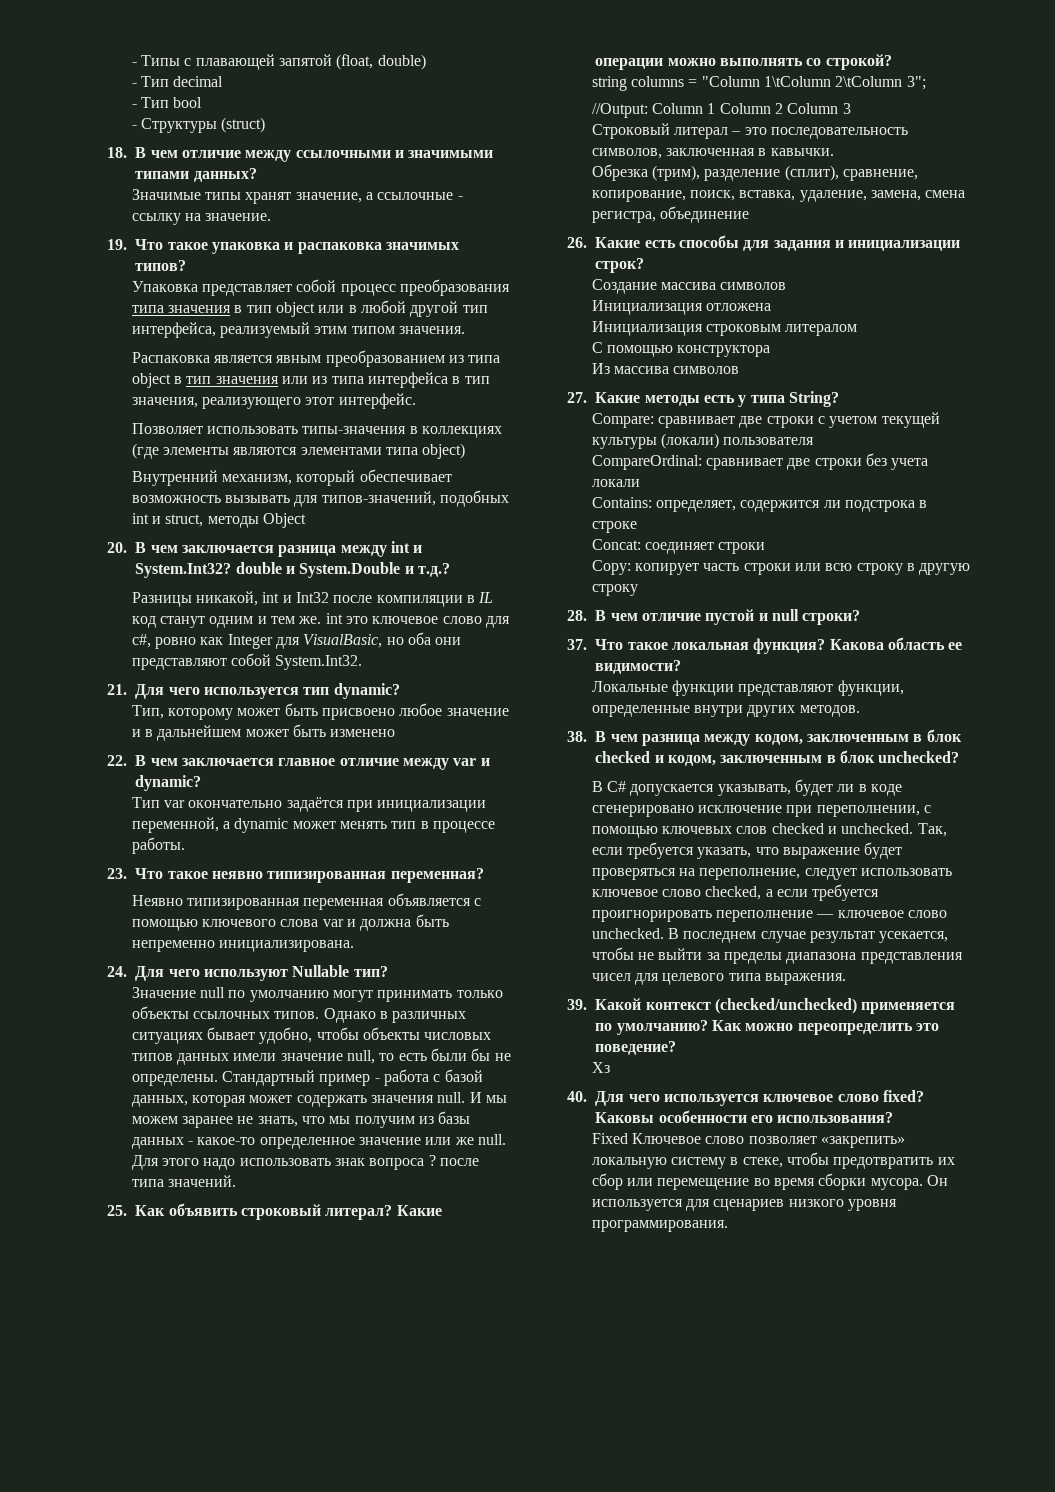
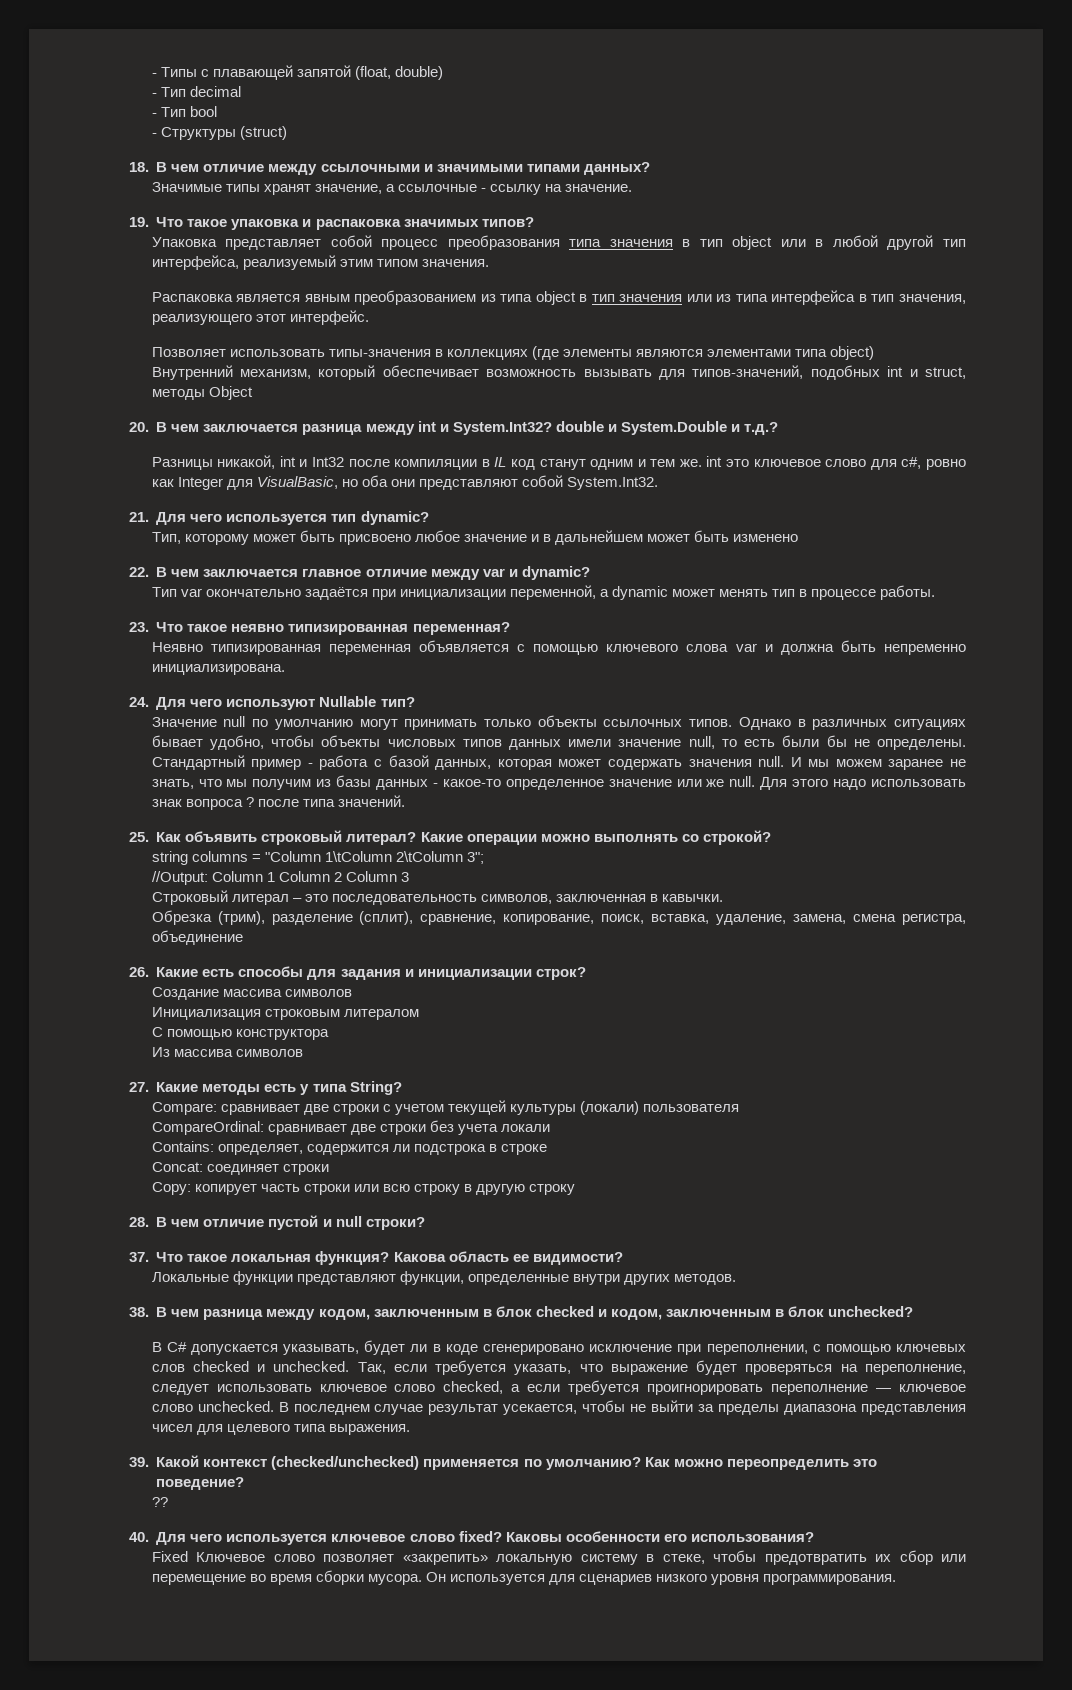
[591,300,772,315] // Инициализация отложена -> (352, 993) none
[591,1062,610,1073] Хз -> [151,1497,168,1507] ??

